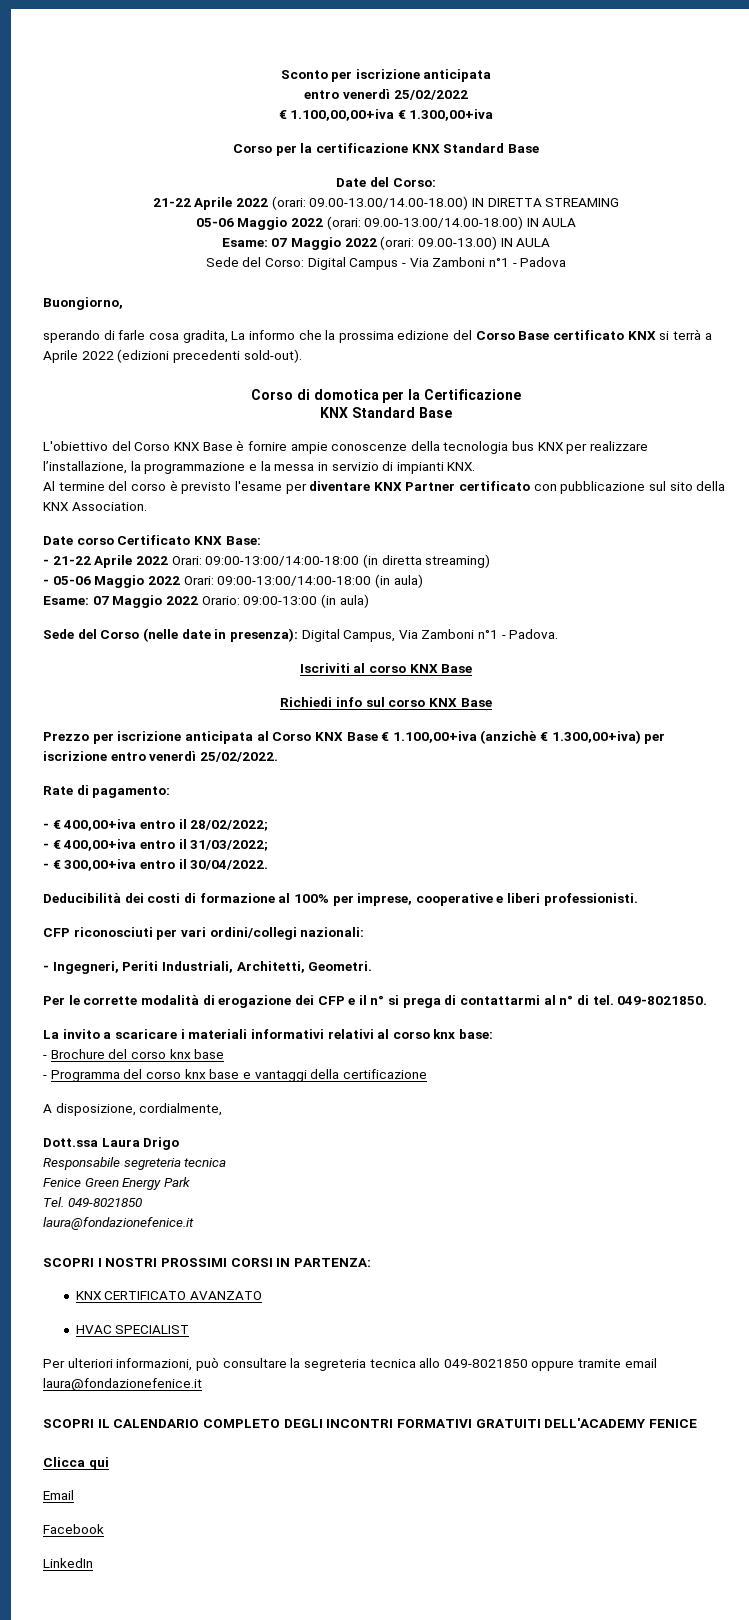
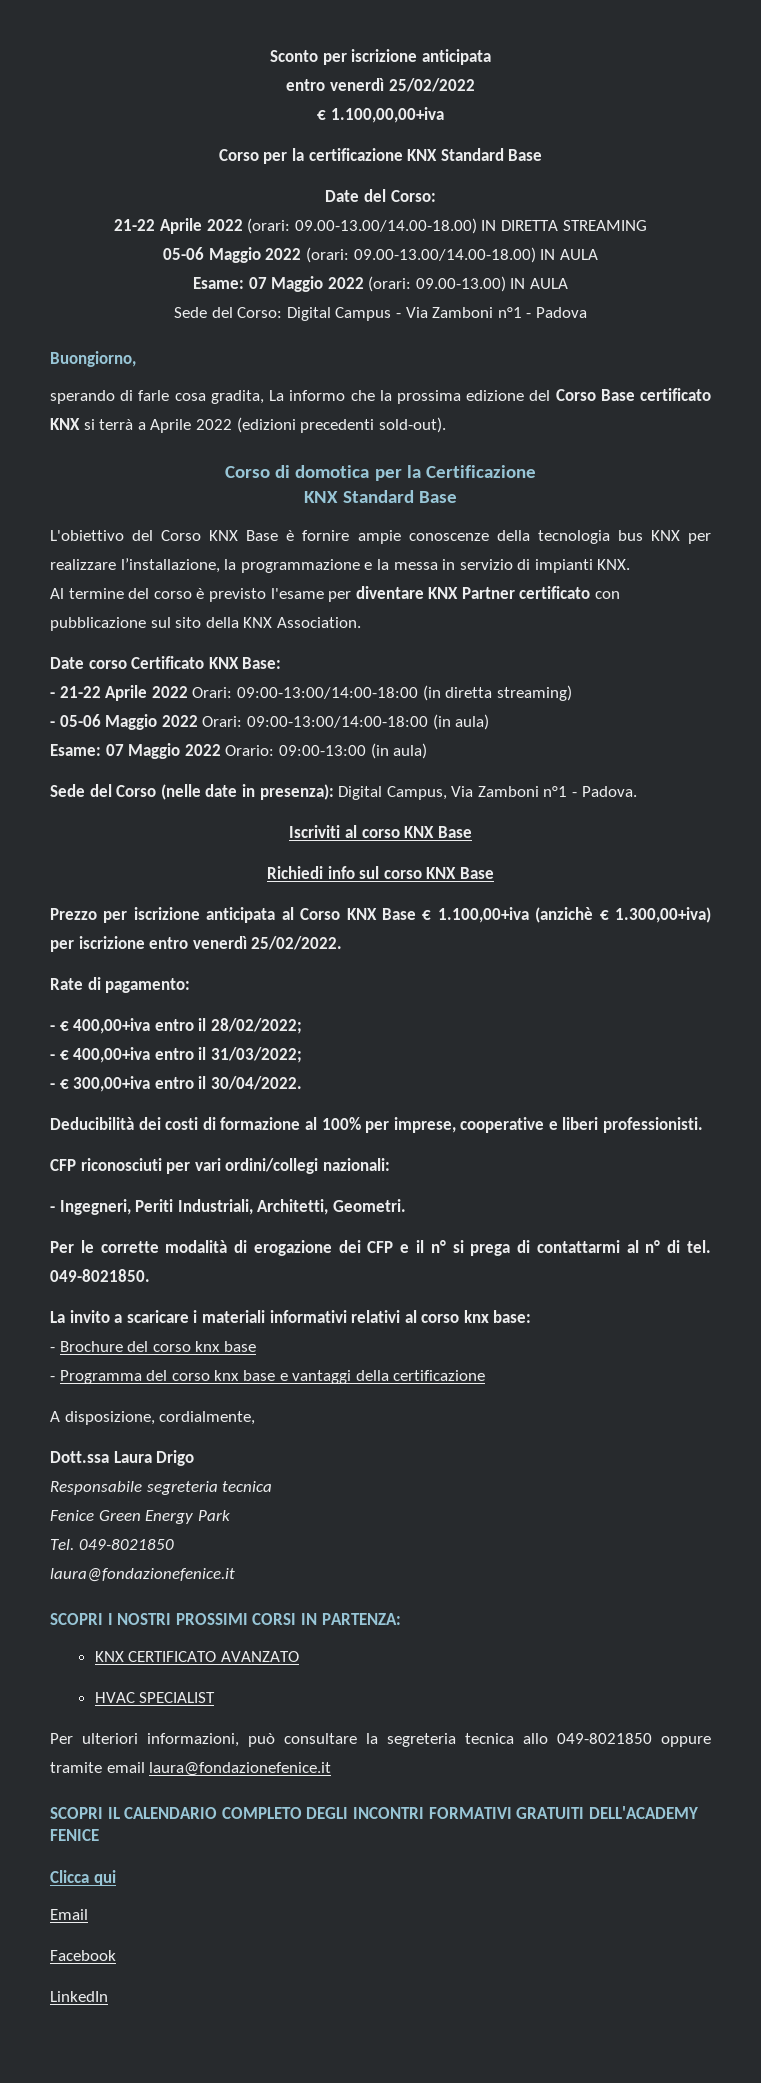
[397,109,494,121] € 1.300,00+iva -> (444, 115) none

